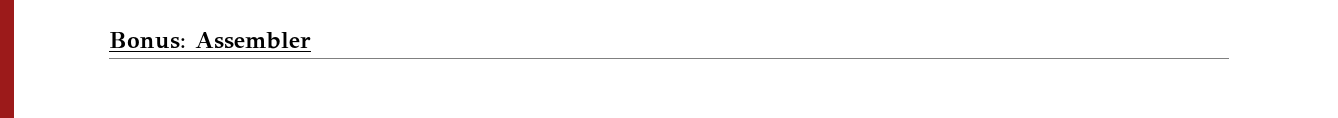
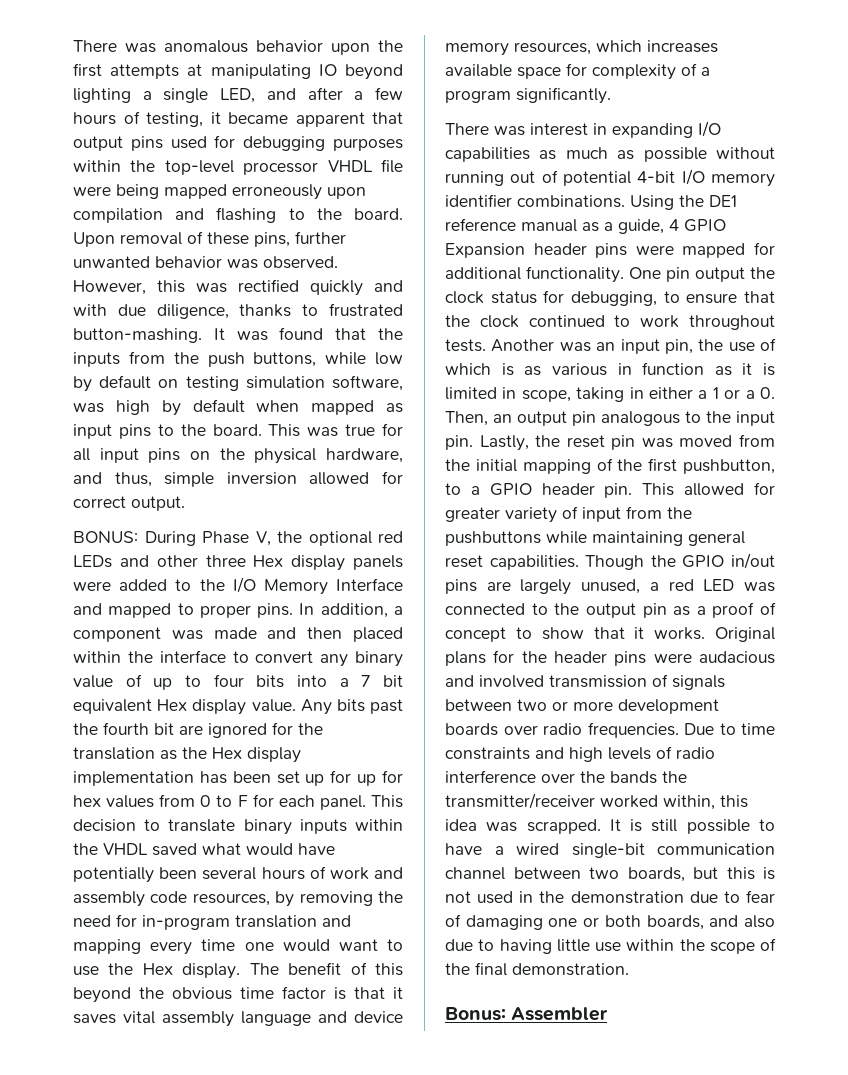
(109, 40) none -> [73,40,403,55] [73,63,403,80] [73,87,404,103] [73,111,403,127] [73,135,403,151] [73,159,403,175] [73,184,366,200] [73,207,403,223] [73,231,346,247] [73,256,338,269] [73,279,403,296] [73,303,403,319] [73,327,404,343] [73,351,403,367] [73,375,403,392] [73,399,403,416] [73,423,403,439] [73,448,403,464] [73,471,403,487] [73,496,185,511] [73,531,403,546] [73,555,403,571] [73,577,403,595] [73,603,403,618] [73,627,404,642] [73,650,404,667] [73,674,403,690] [73,699,403,715] [73,722,323,738] [73,747,301,763] [73,770,403,786] [73,794,403,810] [73,819,403,835] [73,843,335,856] [73,866,403,883] [73,891,403,907] [73,914,351,930] [73,939,403,955] [73,962,403,979] [73,986,403,1003] [73,1011,403,1027] [445,40,718,56] [445,63,710,80] [445,87,611,104] [445,121,721,138] [445,147,775,162] [445,169,775,187] [445,194,737,210] [445,218,726,234] [445,242,775,258] [445,266,775,283] [445,290,775,306] [445,315,775,330] [445,338,776,354] [445,362,775,376] [445,387,775,402] [445,411,775,426] [445,434,775,451] [445,458,775,474] [445,482,775,498] [445,506,692,523] [445,531,745,546] [445,553,775,570] [445,579,775,595] [445,602,776,618] [445,627,775,642] [445,650,775,666] [445,674,725,690] [445,699,719,714] [445,722,775,738] [445,746,715,762] [445,770,687,784] [445,793,748,810] [445,819,775,834] [445,843,775,858] [445,867,775,882] [445,890,775,904] [445,914,775,930] [445,938,776,954] [445,962,629,976] There was anomalous behavior upon the first attempts at manipulating IO beyond lighting a single LED, and after a few hours of testing, it became apparent that output pins used for debugging purposes within the top-level processor VHDL file were being mapped erroneously upon compilation and flashing to the board. Upon removal of these pins, further unwanted behavior was observed. However, this was rectified quickly and with due diligence, thanks to frustrated button-mashing. It was found that the inputs from the push buttons, while low by default on testing simulation software, was high by default when mapped as input pins to the board. This was true for all input pins on the physical hardware, and thus, simple inversion allowed for correct output. // BONUS: During Phase V, the optional red LEDs and other three Hex display panels were added to the I/O Memory Interface and mapped to proper pins. In addition, a component was made and then placed within the interface to convert any binary value of up to four bits into a 7 bit equivalent Hex display value. Any bits past the fourth bit are ignored for the translation as the Hex display implementation has been set up for up for hex values from 0 to F for each panel. This decision to translate binary inputs within the VHDL saved what would have potentially been several hours of work and assembly code resources, by removing the need for in-program translation and mapping every time one would want to use the Hex display. The benefit of this beyond the obvious time factor is that it saves vital assembly language and device memory resources, which increases available space for complexity of a program significantly. // There was interest in expanding I/O capabilities as much as possible without running out of potential 4-bit I/O memory identifier combinations. Using the DE1 reference manual as a guide, 4 GPIO Expansion header pins were mapped for additional functionality. One pin output the clock status for debugging, to ensure that the clock continued to work throughout tests. Another was an input pin, the use of which is as various in function as it is limited in scope, taking in either a 1 or a 0. Then, an output pin analogous to the input pin. Lastly, the reset pin was moved from the initial mapping of the first pushbutton, to a GPIO header pin. This allowed for greater variety of input from the pushbuttons while maintaining general reset capabilities. Though the GPIO in/out pins are largely unused, a red LED was connected to the output pin as a proof of concept to show that it works. Original plans for the header pins were audacious and involved transmission of signals between two or more development boards over radio frequencies. Due to time constraints and high levels of radio interference over the bands the transmitter/receiver worked within, this idea was scrapped. It is still possible to have a wired single-bit communication channel between two boards, but this is not used in the demonstration due to fear of damaging one or both boards, and also due to having little use within the scope of the final demonstration. //

